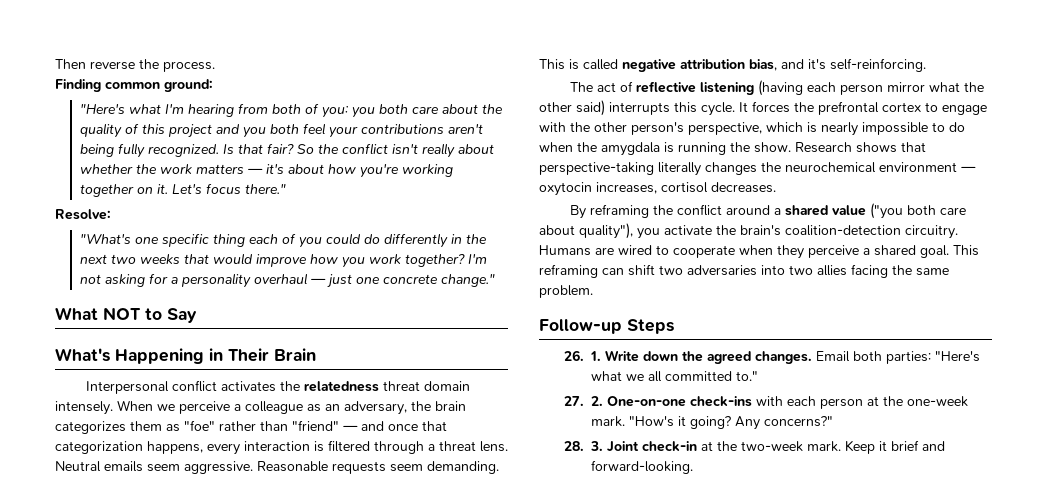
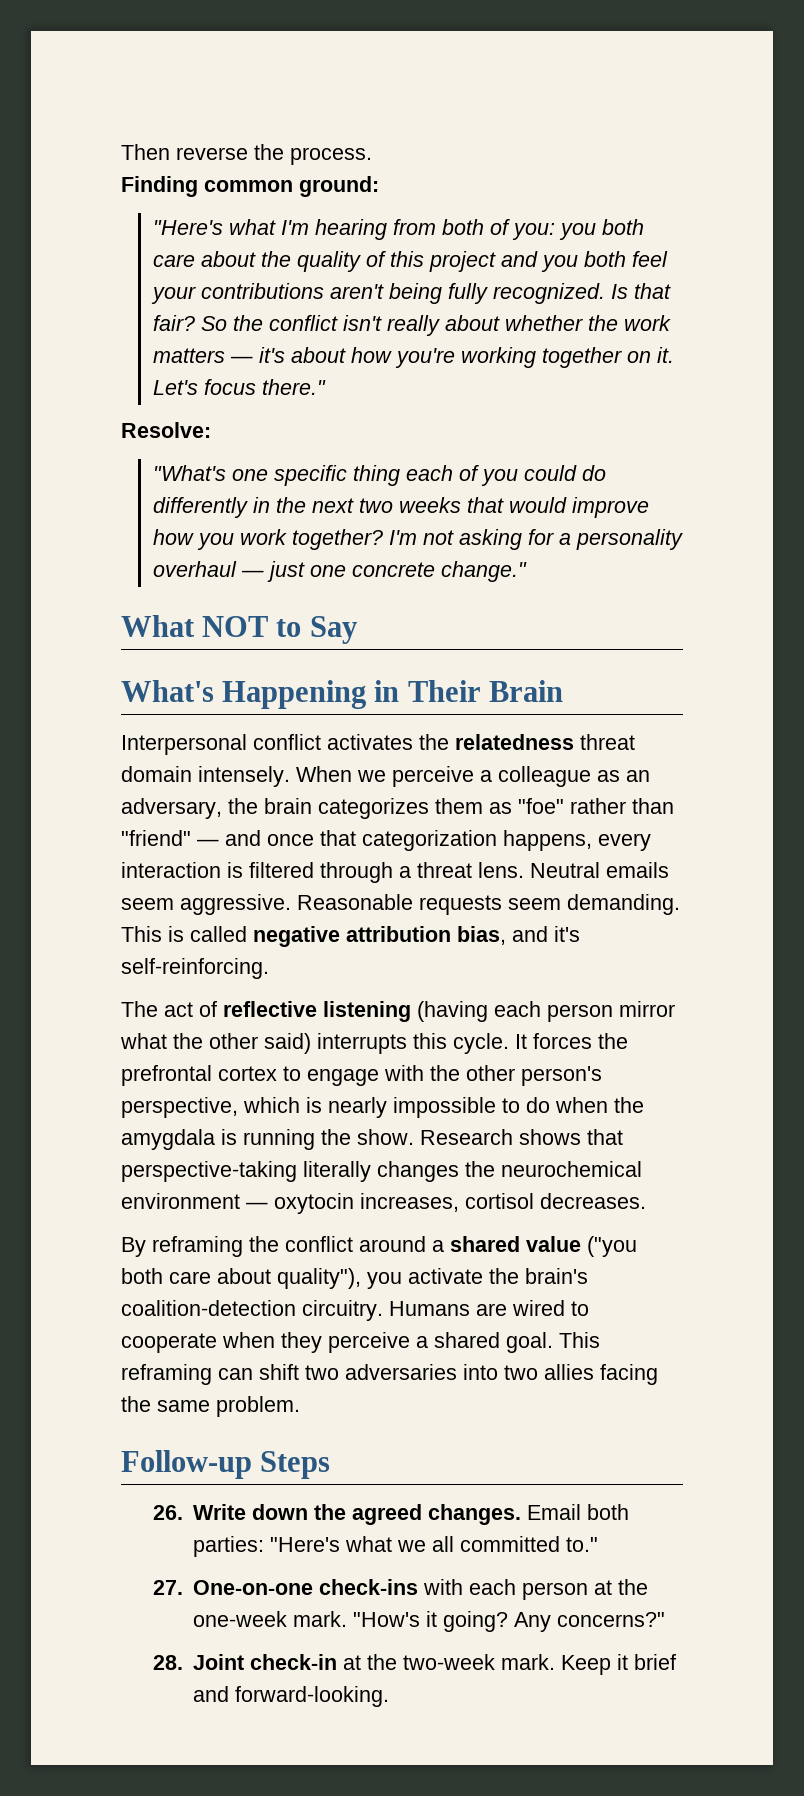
[590,351,602,361] 1. -> (183, 1512) none
[591,396,604,406] 2. -> (183, 1587) none
[590,441,604,451] 3. -> (183, 1662) none

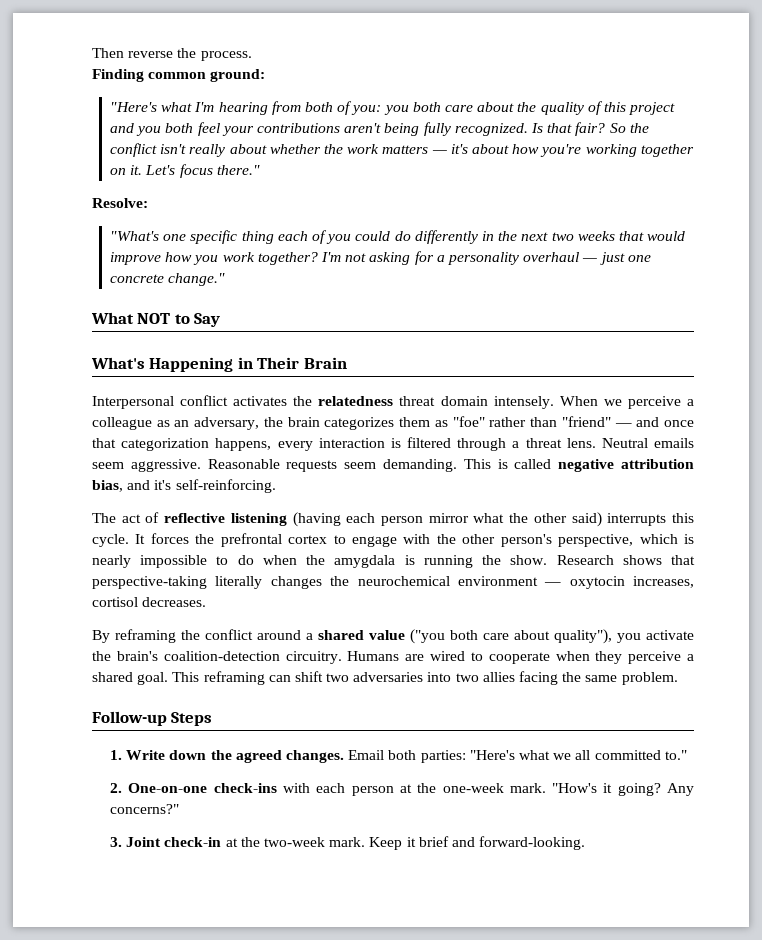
[152,1505,183,1520] 26. -> [110,750,123,760] 1.
[152,1580,183,1595] 27. -> [110,783,123,793] 2.
[152,1655,183,1670] 28. -> [110,837,123,847] 3.

